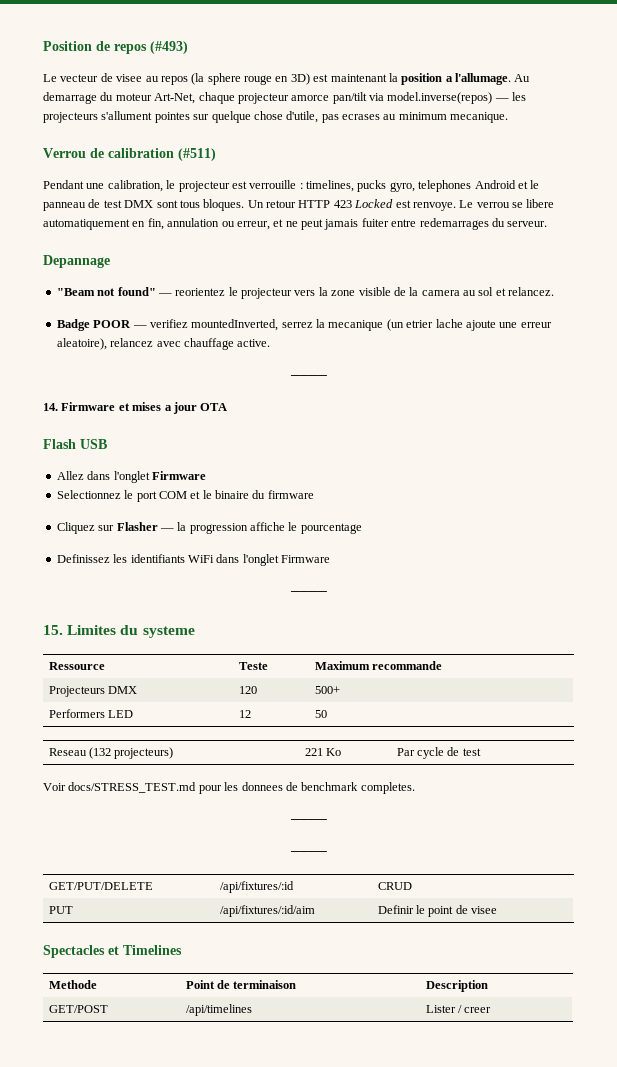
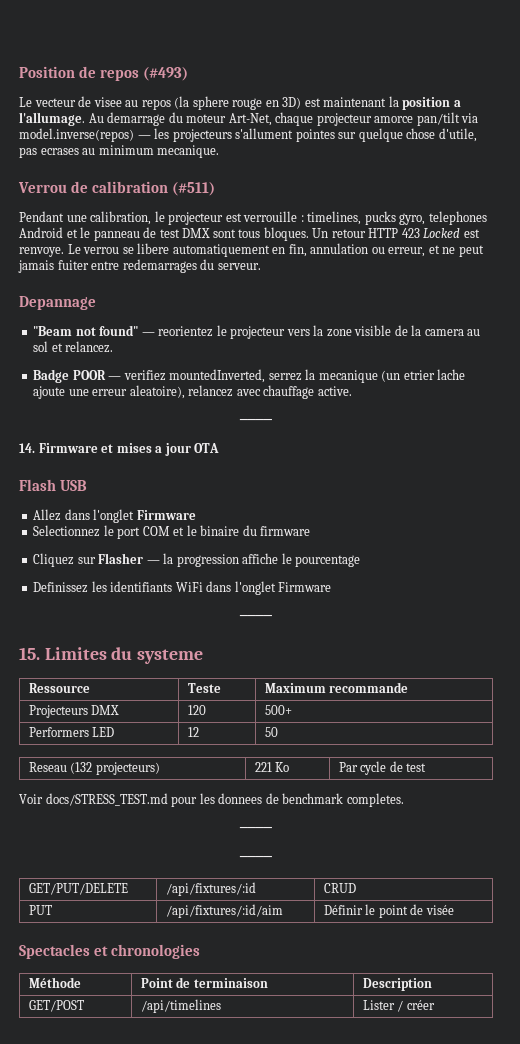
[377,905,414,914] Definir -> [323,905,363,915] Définir
[471,906,498,914] visee -> [425,905,454,915] visée
[123,945,182,955] [48,980,97,989] Timelines // Methode -> [111,944,201,959] [28,977,81,988] chronologies // Méthode
[464,1007,492,1013] creer -> [406,1000,435,1010] créer

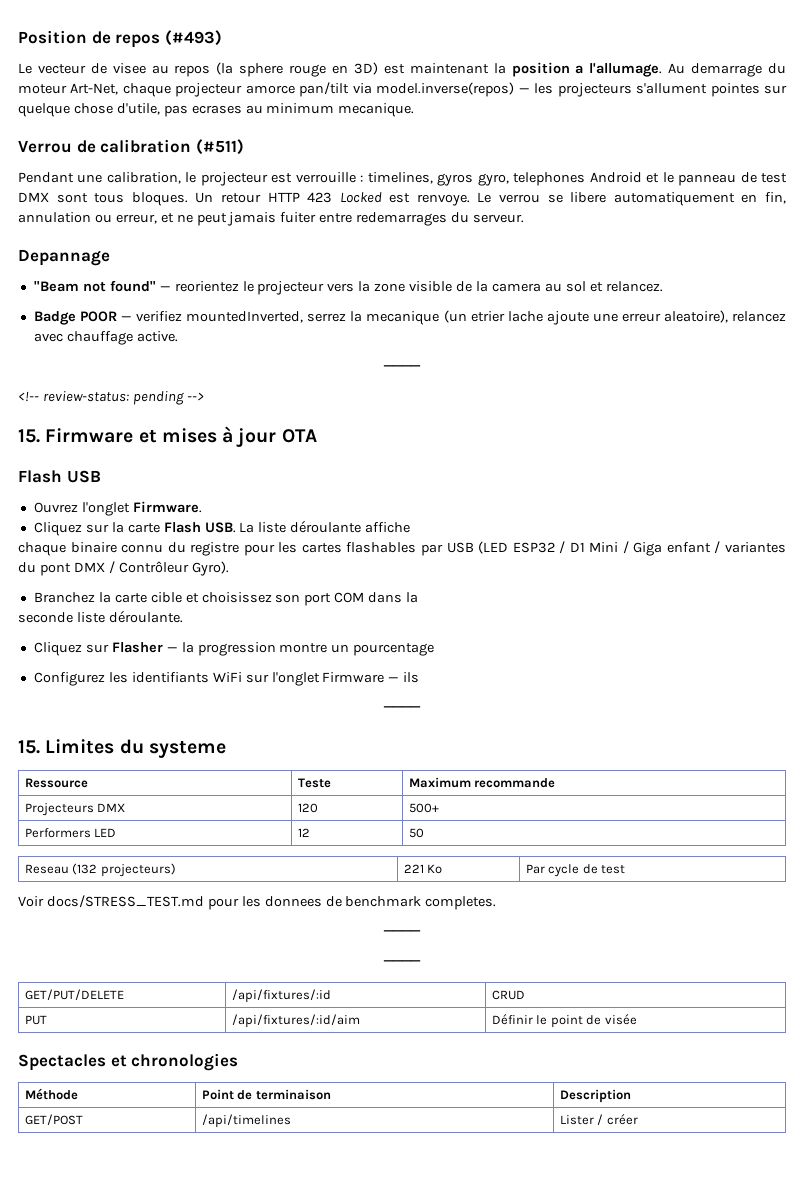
[364,211,396,225] pucks -> [437,173,474,186] gyros
[19,443,35,453] 14. -> [18,391,204,405] [18,429,40,443] <!-- review-status: pending --> // 15.
[155,446,163,453] a -> [222,426,234,443] à
[33,509,196,523] [33,525,311,539] Allez dans l'onglet Firmware // Selectionnez le port COM et le binaire du firmware -> [33,501,202,516] [33,520,411,536] [18,541,786,556] [18,561,229,576] [33,592,419,606] [18,610,183,623] Ouvrez l'onglet Firmware. // Cliquez sur la carte Flash USB. La liste déroulante affiche // chaque binaire connu du registre pour les cartes flashables par USB (LED ESP32 / D1 Mini / Giga enfant / variantes du pont DMX / Contrôleur Gyro). // Branchez la carte cible et choisissez son port COM dans la // seconde liste déroulante.
[242,553,292,564] affiche le -> [279,643,350,653] montre un
[33,582,89,593] Definissez -> [33,672,105,686] Configurez
[206,581,332,595] dans l'onglet Firmware -> [245,672,420,686] sur l'onglet Firmware — ils

